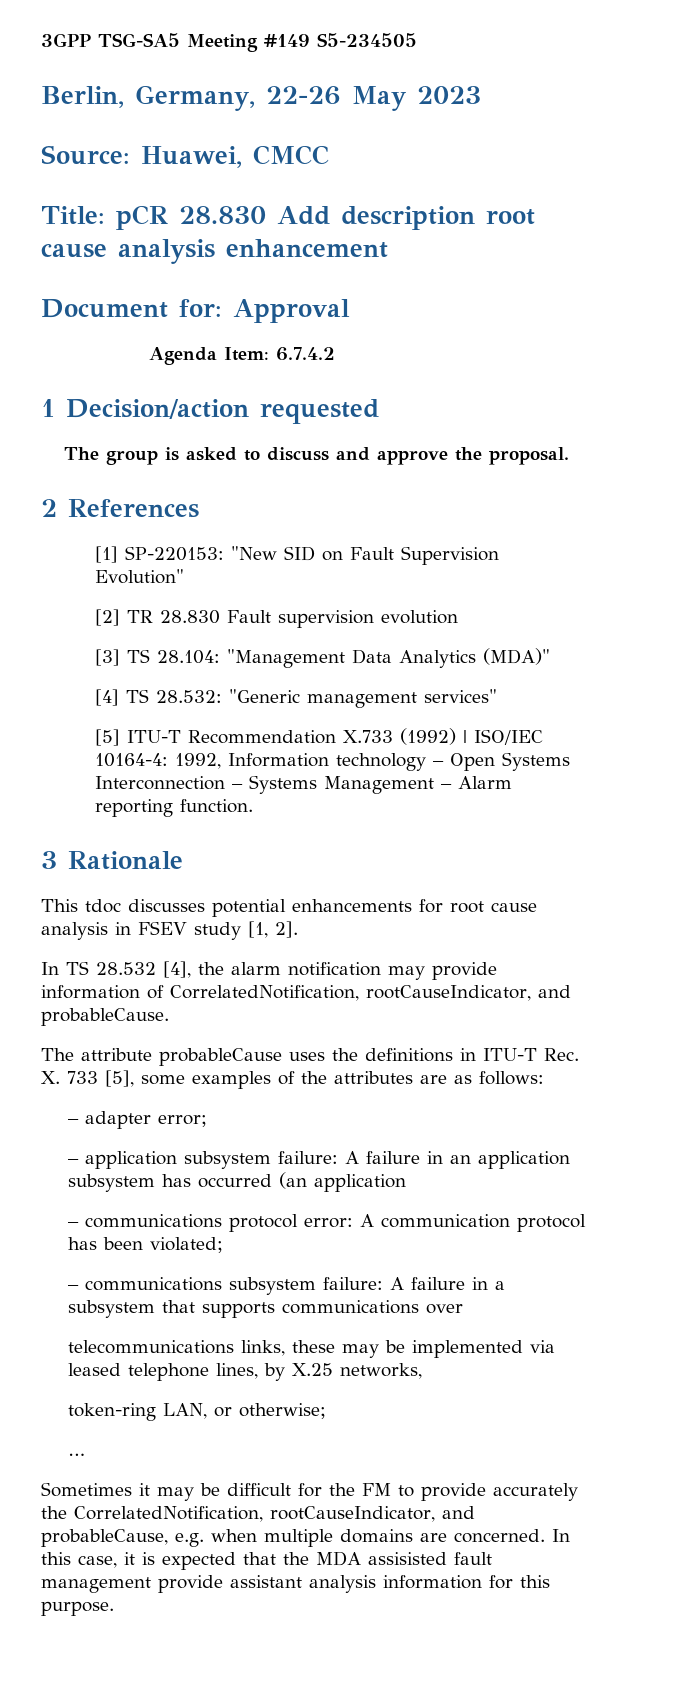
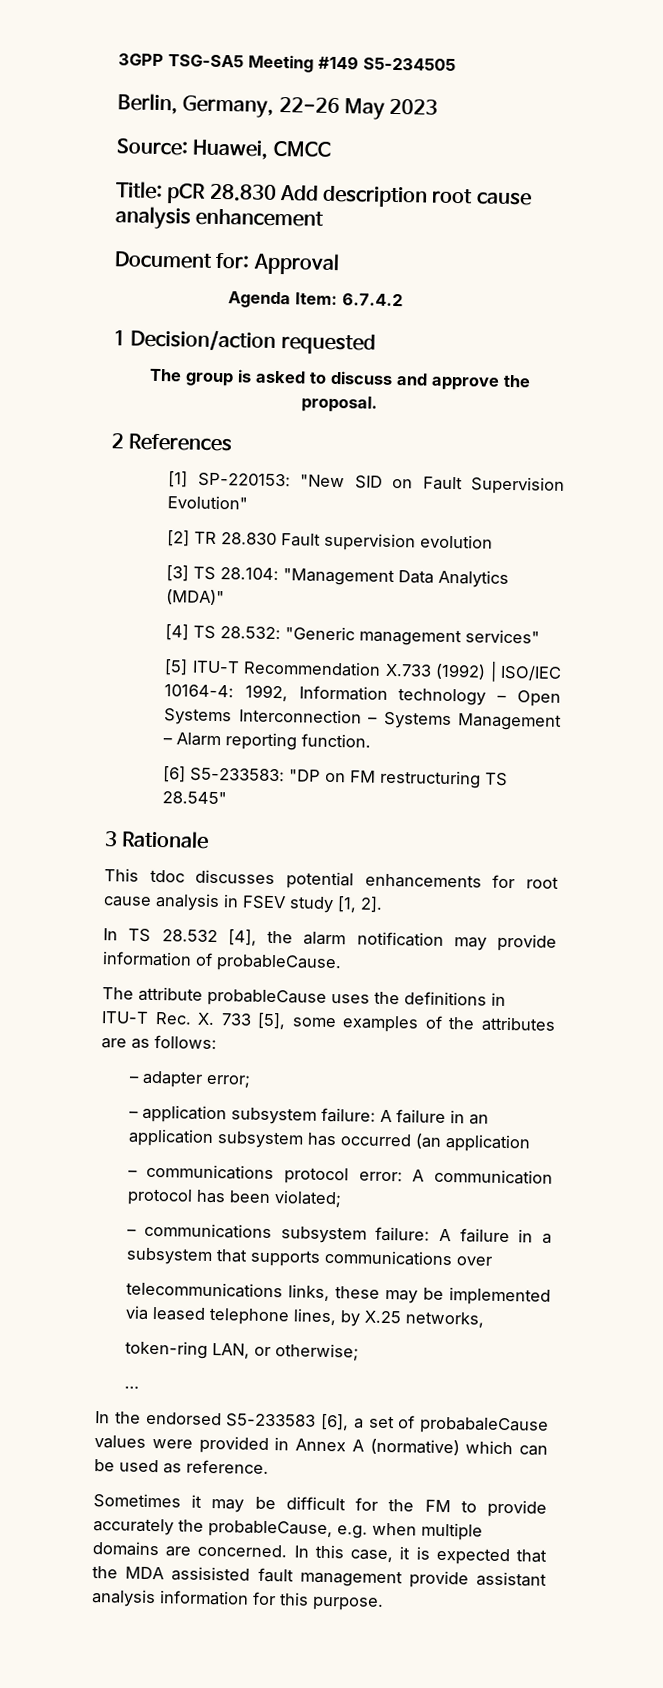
(254, 806) none -> [163,766,509,789] [162,791,228,805] // [6] S5-233583: "DP on FM restructuring TS 28.545"
[170,985,571,1001] CorrelatedNotification, rootCauseIndicator, and -> (213, 959) none
(86, 1454) none -> [95,1411,549,1435] [94,1435,548,1456] [94,1459,269,1475] // In the endorsed S5-233583 [6], a set of probabaleCause values were provided in Annex A (normative) which can be used as reference.
[74,1506,475,1522] CorrelatedNotification, rootCauseIndicator, and -> (204, 1525) none

